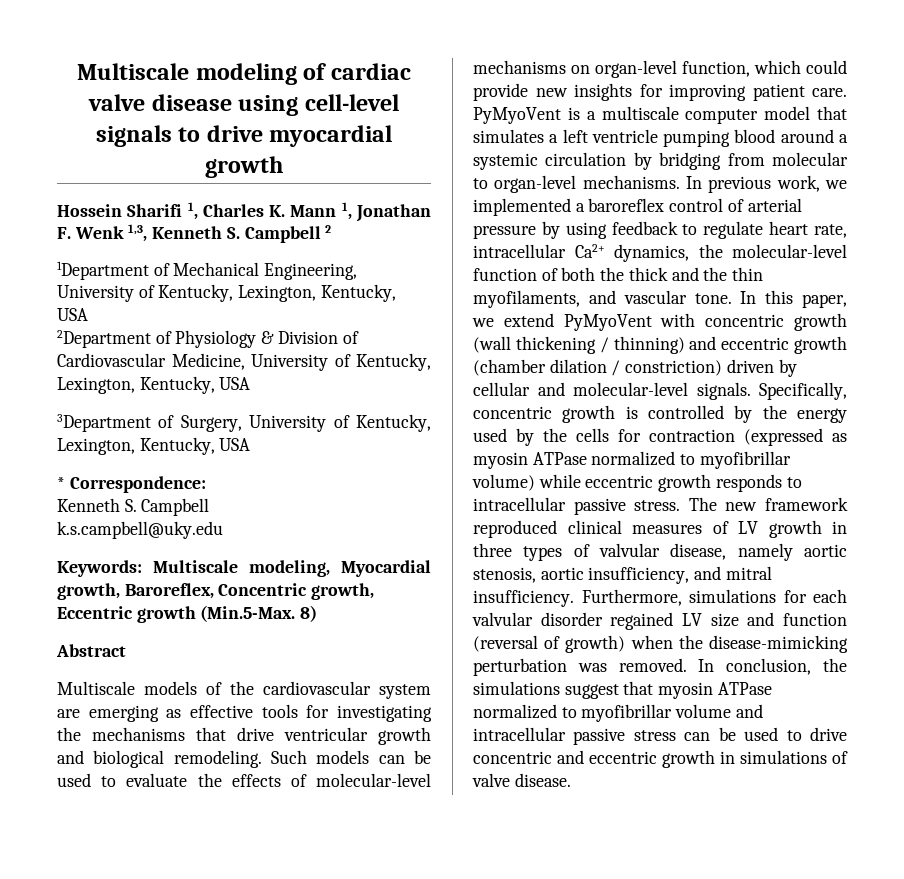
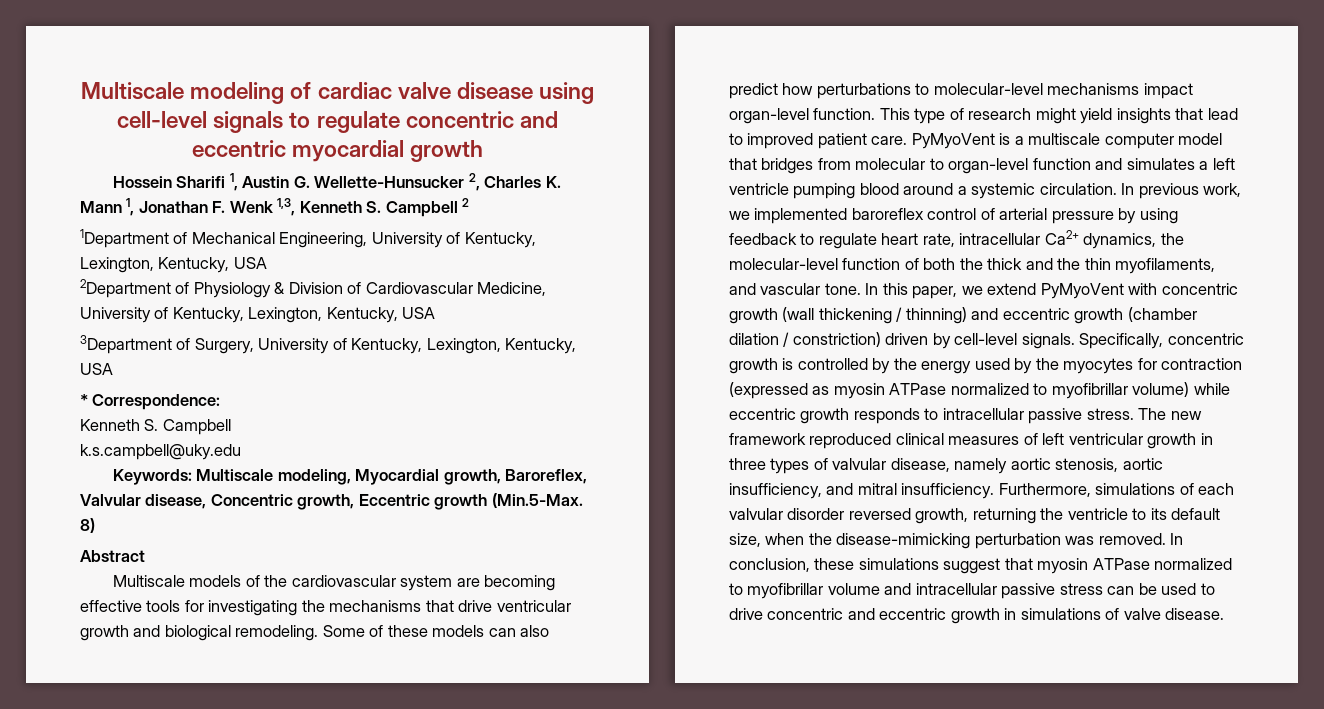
[206,125,263,142] drive -> [316,111,558,133] [191,140,286,157] regulate concentric and eccentric
(198, 211) none -> [242,173,480,191] Austin G. Wellette-Hunsucker 2,
(214, 591) none -> [80,494,207,509] Valvular disease,
[88,705,182,722] emerging as -> [484,575,556,591] becoming
[271,750,431,764] [57,773,431,787] [473,60,847,78] [473,83,746,101] Such models can be used to evaluate the effects of molecular-level mechanisms on organ-level function, which could provide new insights for improving -> [322,625,550,637] [729,83,1193,99] [729,108,1238,124] [729,133,814,149] Some of these models can also predict how perturbations to molecular-level mechanisms impact organ-level function. This type of research might yield insights that lead to improved
(847, 113) none -> [761,158,1123,174] bridges from molecular to organ-level function and
[545,152,848,170] [473,175,680,193] circulation by bridging from molecular to organ-level mechanisms. -> [1039,183,1117,195] circulation.
[575,203,585,212] a -> (848, 216) none
[473,382,688,396] cellular and molecular-level -> [954,333,1018,345] cell-level
[576,428,609,442] cells -> [1063,358,1134,374] myocytes
[738,521,758,534] LV -> [1042,433,1143,445] left ventricular
[783,590,807,603] for -> [1179,483,1194,495] of
[610,612,848,630] [473,635,626,653] regained LV size and function (reversal of growth) -> [848,508,1221,524] [729,533,761,547] reversed growth, returning the ventricle to its default size,
[823,658,847,672] the -> [814,558,855,570] these

